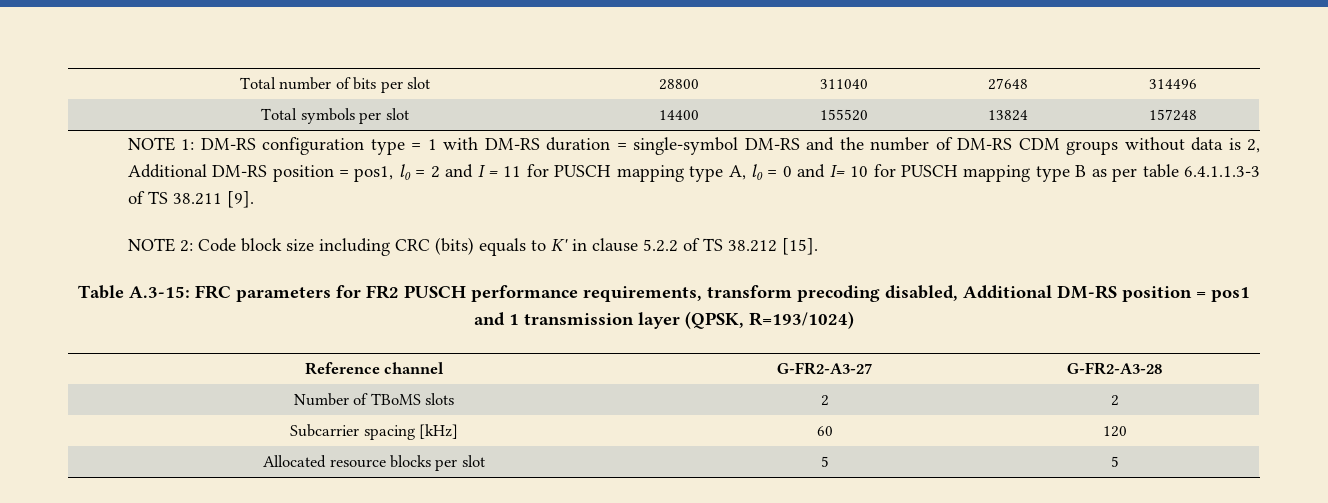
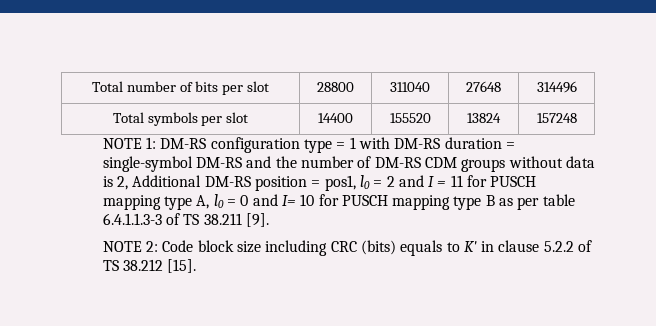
[78,285,1250,302] [474,311,854,329] [304,362,445,375] [777,362,872,375] [1067,362,1162,375] [293,393,455,406] [820,395,829,406] [1110,395,1119,406] [290,424,458,440] [816,426,833,436] [1102,426,1127,437] [263,455,485,471] [820,456,829,467] [1110,456,1119,467] // Table A.3-15: FRC parameters for FR2 PUSCH performance requirements, transform precoding disabled, Additional DM-RS position = pos1 and 1 transmission layer (QPSK, R=193/1024) // Reference channel | G-FR2-A3-27 | G-FR2-A3-28 // Number of TBoMS slots | 2 | 2 // Subcarrier spacing [kHz] | 60 | 120 // Allocated resource blocks per slot | 5 | 5 -> (197, 266) none

